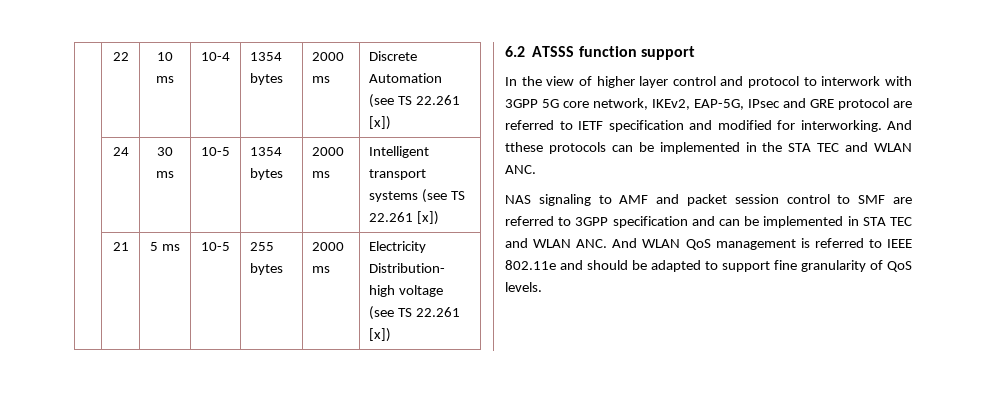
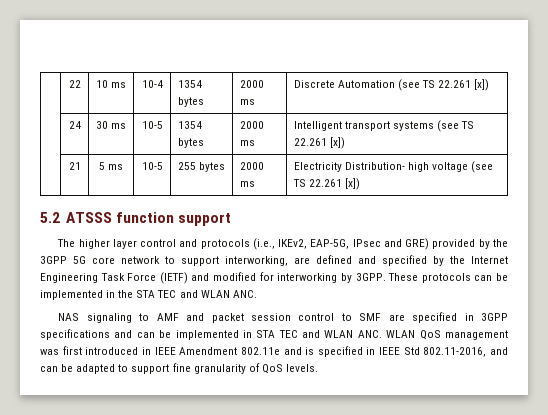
[505,46,525,57] 6.2 -> [40,212,60,223] 5.2
[505,76,912,88] [505,98,912,110] [505,120,912,132] [505,142,543,152] In the view of higher layer control and protocol to interwork with 3GPP 5G core network, IKEv2, EAP-5G, IPsec and GRE protocol are referred to IETF specification and modified for interworking. And tthese -> [57,238,508,250] [40,255,508,266] [40,272,419,284] The higher layer control and protocols (i.e., IKEv2, EAP-5G, IPsec and GRE) provided by the 3GPP 5G core network to support interworking, are defined and specified by the Internet Engineering Task Force (IETF) and modified for interworking by 3GPP. These
[505,216,688,228] referred to 3GPP specification -> [412,312,508,323] [40,329,110,340] specified in 3GPP specifications
[612,238,638,248] And -> (382, 334) none
[800,238,913,248] [505,260,628,270] is referred to IEEE 802.11e and should -> [40,346,509,357] [40,366,58,372] was first introduced in IEEE Amendment 802.11e and is specified in IEEE Std 802.11-2016, and can

